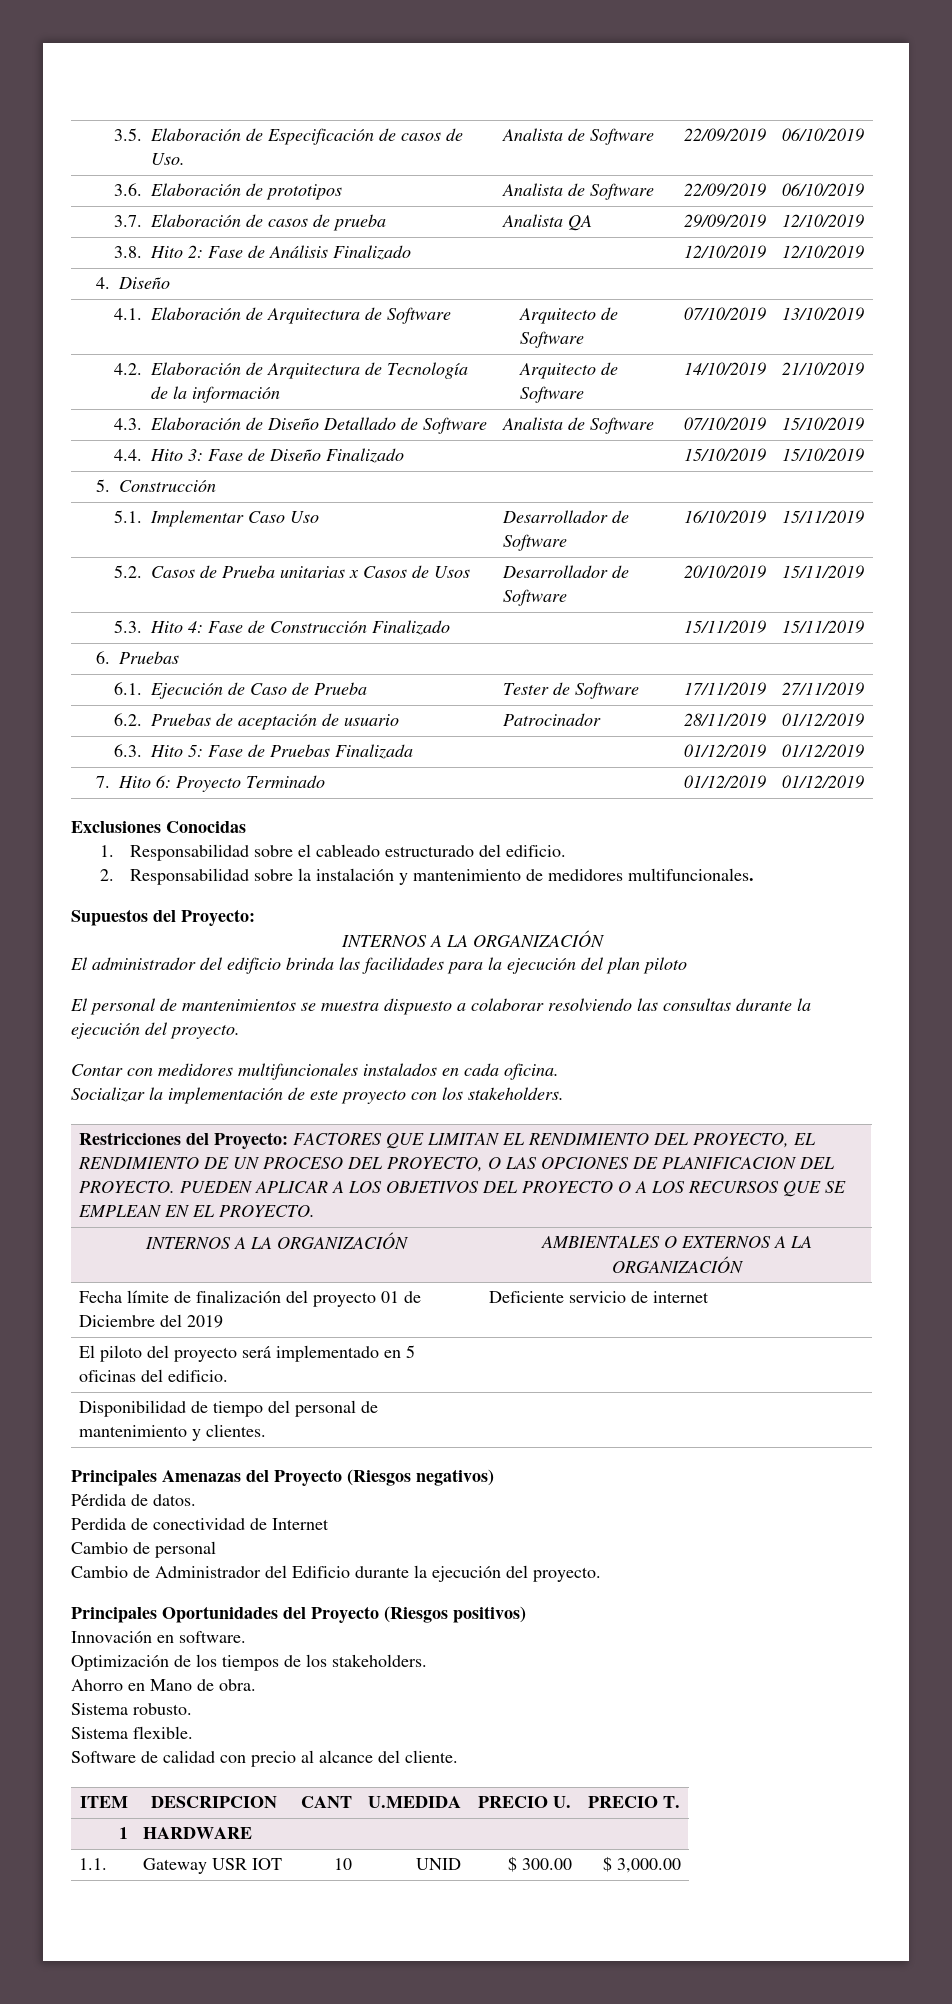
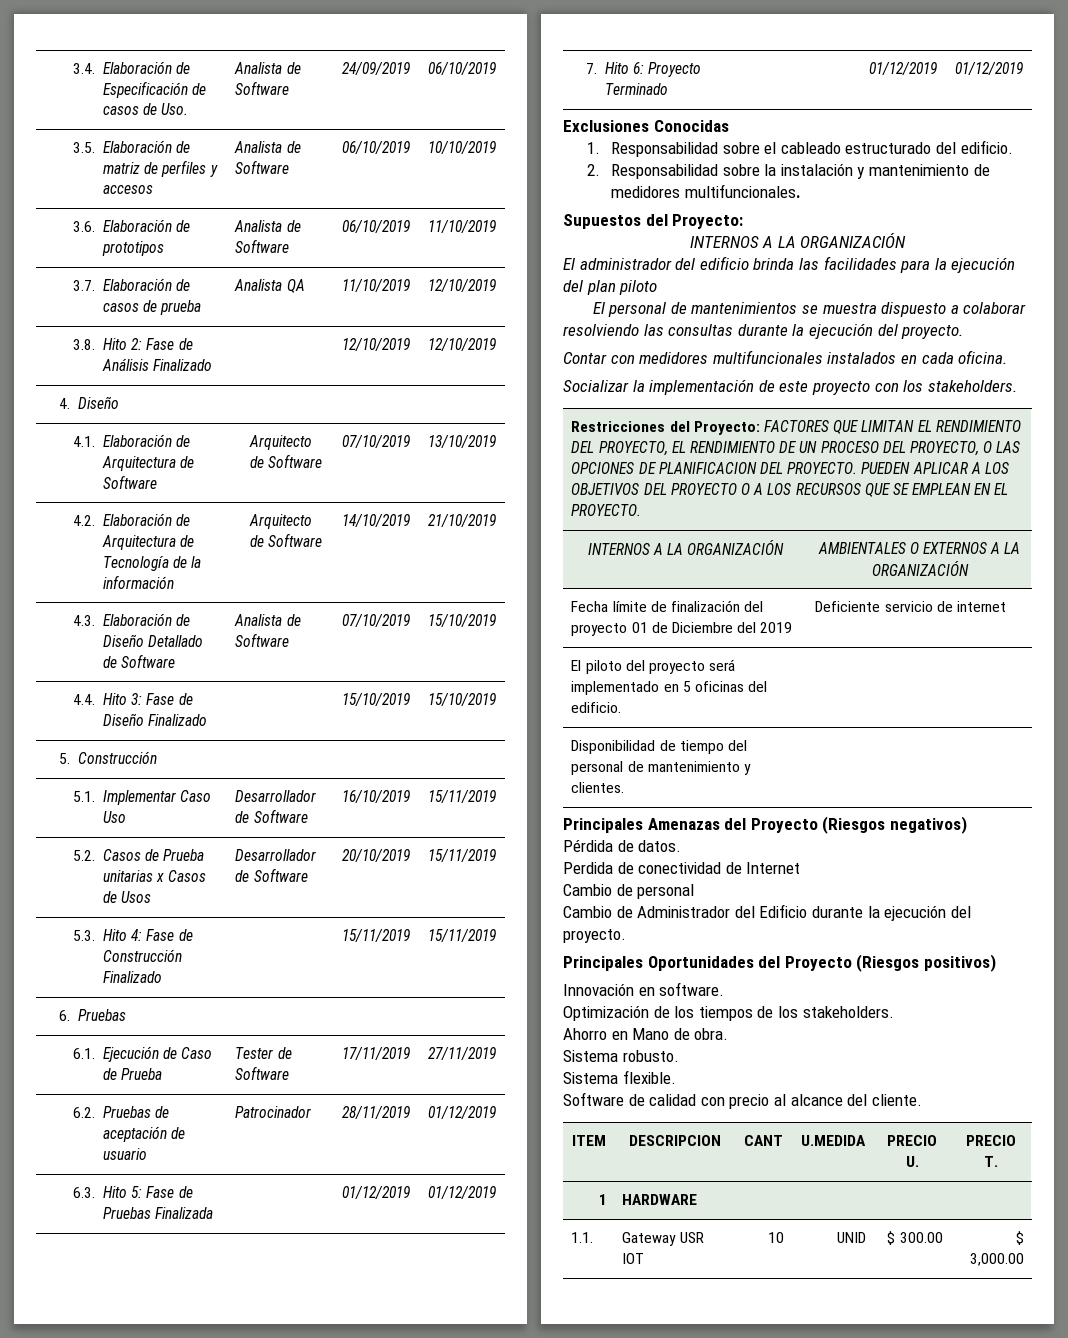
[113,128,142,141] 3.5. -> [73,63,96,74] 3.4.
[683,128,766,141] [782,128,864,141] 22/09/2019 | 06/10/2019 -> [341,62,410,75] [427,62,496,75] [73,140,191,153] [102,160,218,177] [102,185,153,194] [234,141,301,153] [235,160,290,174] [341,141,410,154] [427,141,496,154] 24/09/2019 | 06/10/2019 // 3.5. Elaboración de matriz de perfiles y accesos | Analista de Software | 06/10/2019 | 10/10/2019
[683,183,766,196] [782,183,864,196] 22/09/2019 | 06/10/2019 -> [341,220,410,233] [427,220,496,233] 06/10/2019 | 11/10/2019
[683,214,766,227] 29/09/2019 -> [341,279,410,292] 11/10/2019

